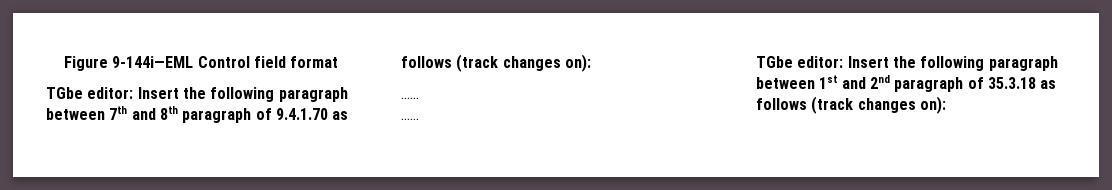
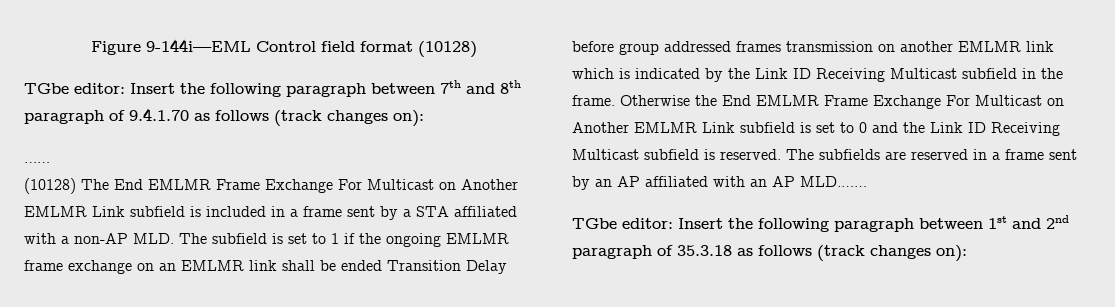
(339, 62) none -> [417,41,477,58] (10128)
[401,118,419,120] …… -> [24,178,518,194] [24,206,517,220] [24,233,509,247] [24,260,507,274] [572,41,1054,55] [572,68,1063,82] [572,95,1064,109] [572,122,1060,136] [572,149,1077,160] [572,176,867,190] (10128) The End EMLMR Frame Exchange For Multicast on Another EMLMR Link subfield is included in a frame sent by a STA affiliated with a non-AP MLD. The subfield is set to 1 if the ongoing EMLMR frame exchange on an EMLMR link shall be ended Transition Delay before group addressed frames transmission on another EMLMR link which is indicated by the Link ID Receiving Multicast subfield in the frame. Otherwise the End EMLMR Frame Exchange For Multicast on Another EMLMR Link subfield is set to 0 and the Link ID Receiving Multicast subfield is reserved. The subfields are reserved in a frame sent by an AP affiliated with an AP MLD.……

